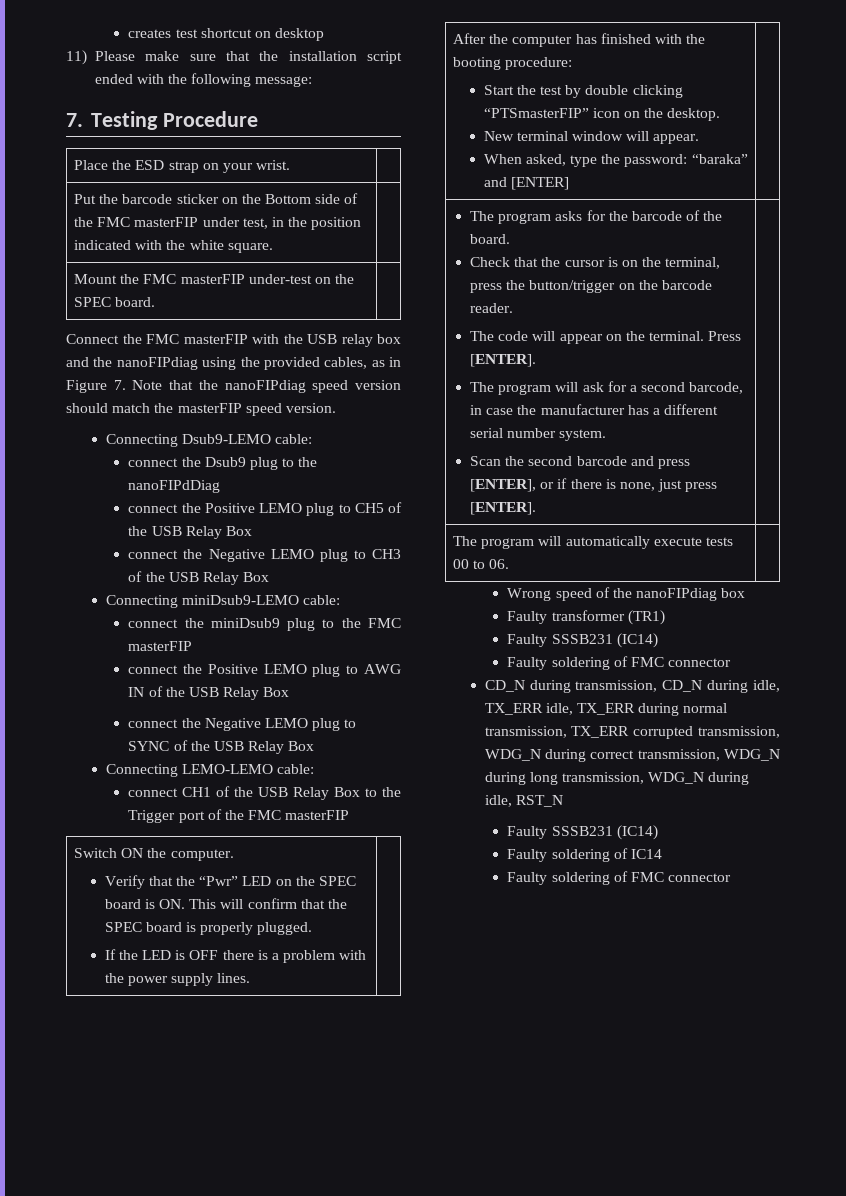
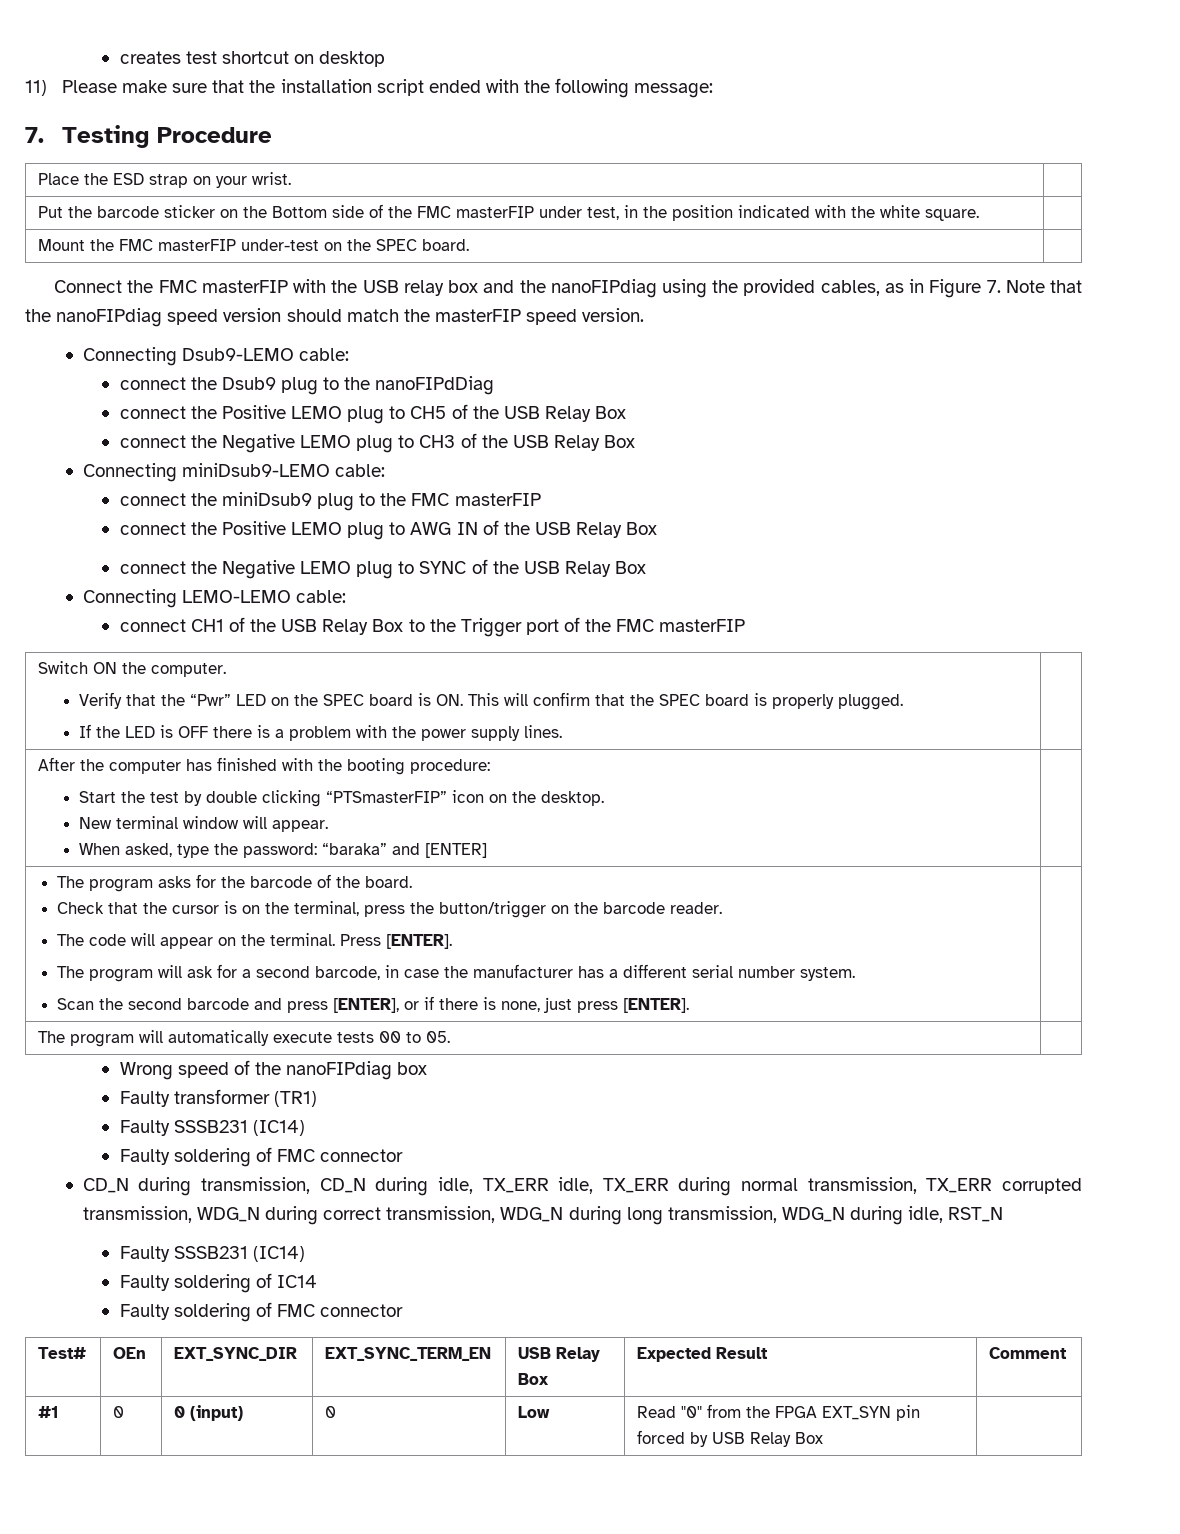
[489,559,510,569] 06. -> [426,1031,451,1043] 05.
(732, 877) none -> [38,1347,87,1359] [113,1347,147,1359] [174,1347,298,1361] [325,1347,492,1361] [518,1347,601,1362] [518,1373,550,1385] [637,1347,769,1362] [989,1347,1068,1359] [38,1406,60,1418] [113,1406,125,1418] [174,1405,244,1421] [325,1406,337,1418] [518,1406,551,1418] [637,1404,921,1421] [637,1430,824,1447] // Test# | OEn | EXT_SYNC_DIR | EXT_SYNC_TERM_EN | USB Relay Box | Expected Result | Comment // #1 | 0 | 0 (input) | 0 | Low | Read "0" from the FPGA EXT_SYN pin forced by USB Relay Box |

